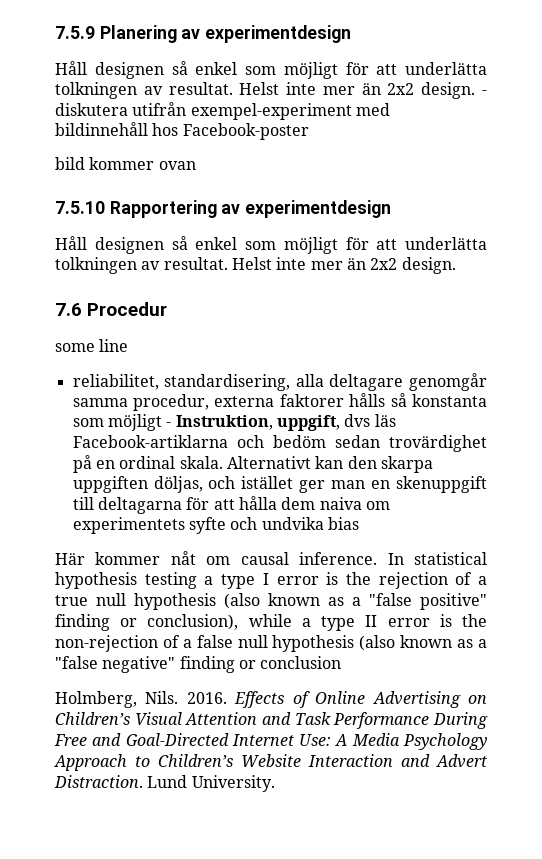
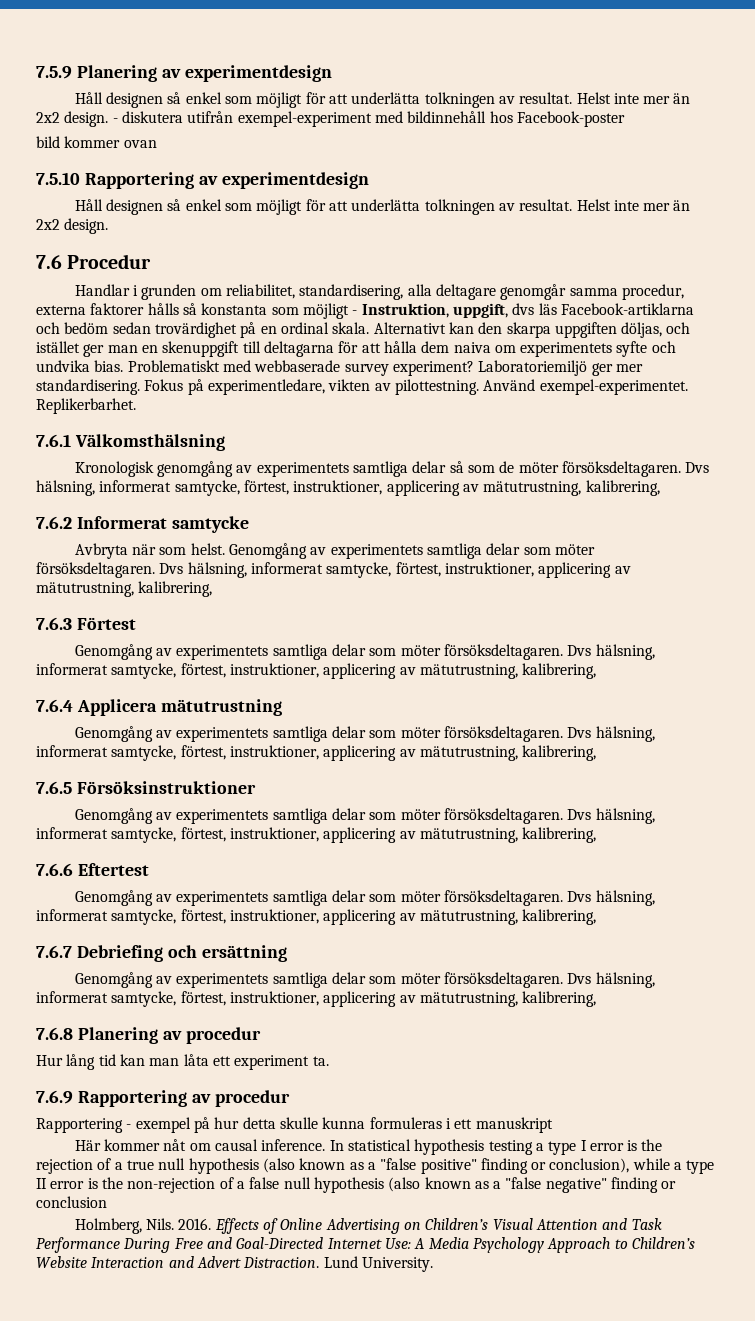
[55,339,129,352] some line // -> [74,284,222,300] Handlar i grunden om
[327,517,359,530] bias -> [94,360,643,376] [36,379,688,395] [36,398,136,414] [36,434,225,451] [74,461,710,477] [36,480,660,496] [36,516,249,533] [74,543,595,559] [36,562,631,578] [36,581,213,597] [36,617,136,630] [74,644,655,660] [36,663,597,679] [36,699,282,716] [74,726,655,742] [36,745,597,761] [36,781,256,794] [74,808,655,824] [36,827,597,843] [36,863,149,876] [74,890,655,906] [36,909,597,925] [36,945,287,962] [74,972,655,988] [36,991,597,1007] [36,1027,261,1044] [36,1054,329,1070] [36,1090,290,1107] [36,1117,553,1133] bias. Problematiskt med webbaserade survey experiment? Laboratoriemiljö ger mer standardisering. Fokus på experimentledare, vikten av pilottestning. Använd exempel-experimentet. Replikerbarhet. // 7.6.1 Välkomsthälsning // Kronologisk genomgång av experimentets samtliga delar så som de möter försöksdeltagaren. Dvs hälsning, informerat samtycke, förtest, instruktioner, applicering av mätutrustning, kalibrering, // 7.6.2 Informerat samtycke // Avbryta när som helst. Genomgång av experimentets samtliga delar som möter försöksdeltagaren. Dvs hälsning, informerat samtycke, förtest, instruktioner, applicering av mätutrustning, kalibrering, // 7.6.3 Förtest // Genomgång av experimentets samtliga delar som möter försöksdeltagaren. Dvs hälsning, informerat samtycke, förtest, instruktioner, applicering av mätutrustning, kalibrering, // 7.6.4 Applicera mätutrustning // Genomgång av experimentets samtliga delar som möter försöksdeltagaren. Dvs hälsning, informerat samtycke, förtest, instruktioner, applicering av mätutrustning, kalibrering, // 7.6.5 Försöksinstruktioner // Genomgång av experimentets samtliga delar som möter försöksdeltagaren. Dvs hälsning, informerat samtycke, förtest, instruktioner, applicering av mätutrustning, kalibrering, // 7.6.6 Eftertest // Genomgång av experimentets samtliga delar som möter försöksdeltagaren. Dvs hälsning, informerat samtycke, förtest, instruktioner, applicering av mätutrustning, kalibrering, // 7.6.7 Debriefing och ersättning // Genomgång av experimentets samtliga delar som möter försöksdeltagaren. Dvs hälsning, informerat samtycke, förtest, instruktioner, applicering av mätutrustning, kalibrering, // 7.6.8 Planering av procedur // Hur lång tid kan man låta ett experiment ta. // 7.6.9 Rapportering av procedur // Rapportering - exempel på hur detta skulle kunna formuleras i ett manuskript

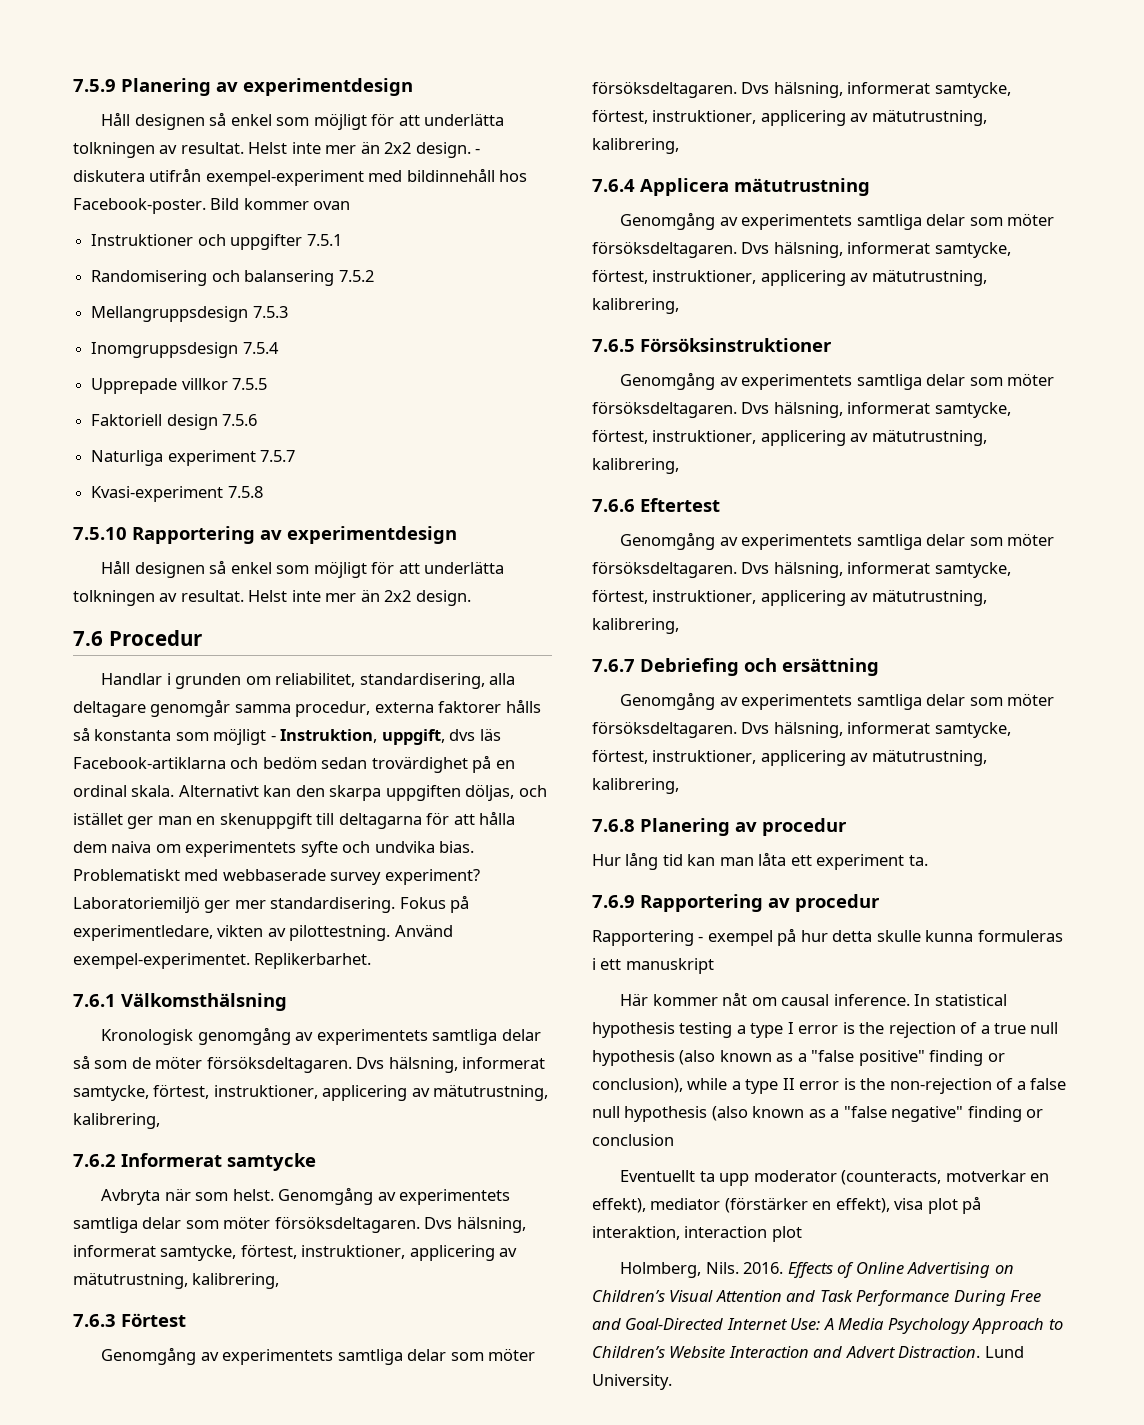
[516,111,625,127] [36,136,60,148] Facebook-poster // bild -> [73,198,240,214] Facebook-poster. Bild
(157, 144) none -> [91,234,342,250] [91,270,374,286] [91,306,288,322] [91,342,279,358] [91,378,268,394] [91,414,258,430] [91,450,296,466] [91,486,263,502] // Instruktioner och uppgifter 7.5.1 // Randomisering och balansering 7.5.2 // Mellangruppsdesign 7.5.3 // Inomgruppsdesign 7.5.4 // Upprepade villkor 7.5.5 // Faktoriell design 7.5.6 // Naturliga experiment 7.5.7 // Kvasi-experiment 7.5.8
(107, 1202) none -> [620,1170,1050,1186] [592,1196,982,1214] [592,1226,802,1242] // Eventuellt ta upp moderator (counteracts, motverkar en effekt), mediator (förstärker en effekt), visa plot på interaktion, interaction plot

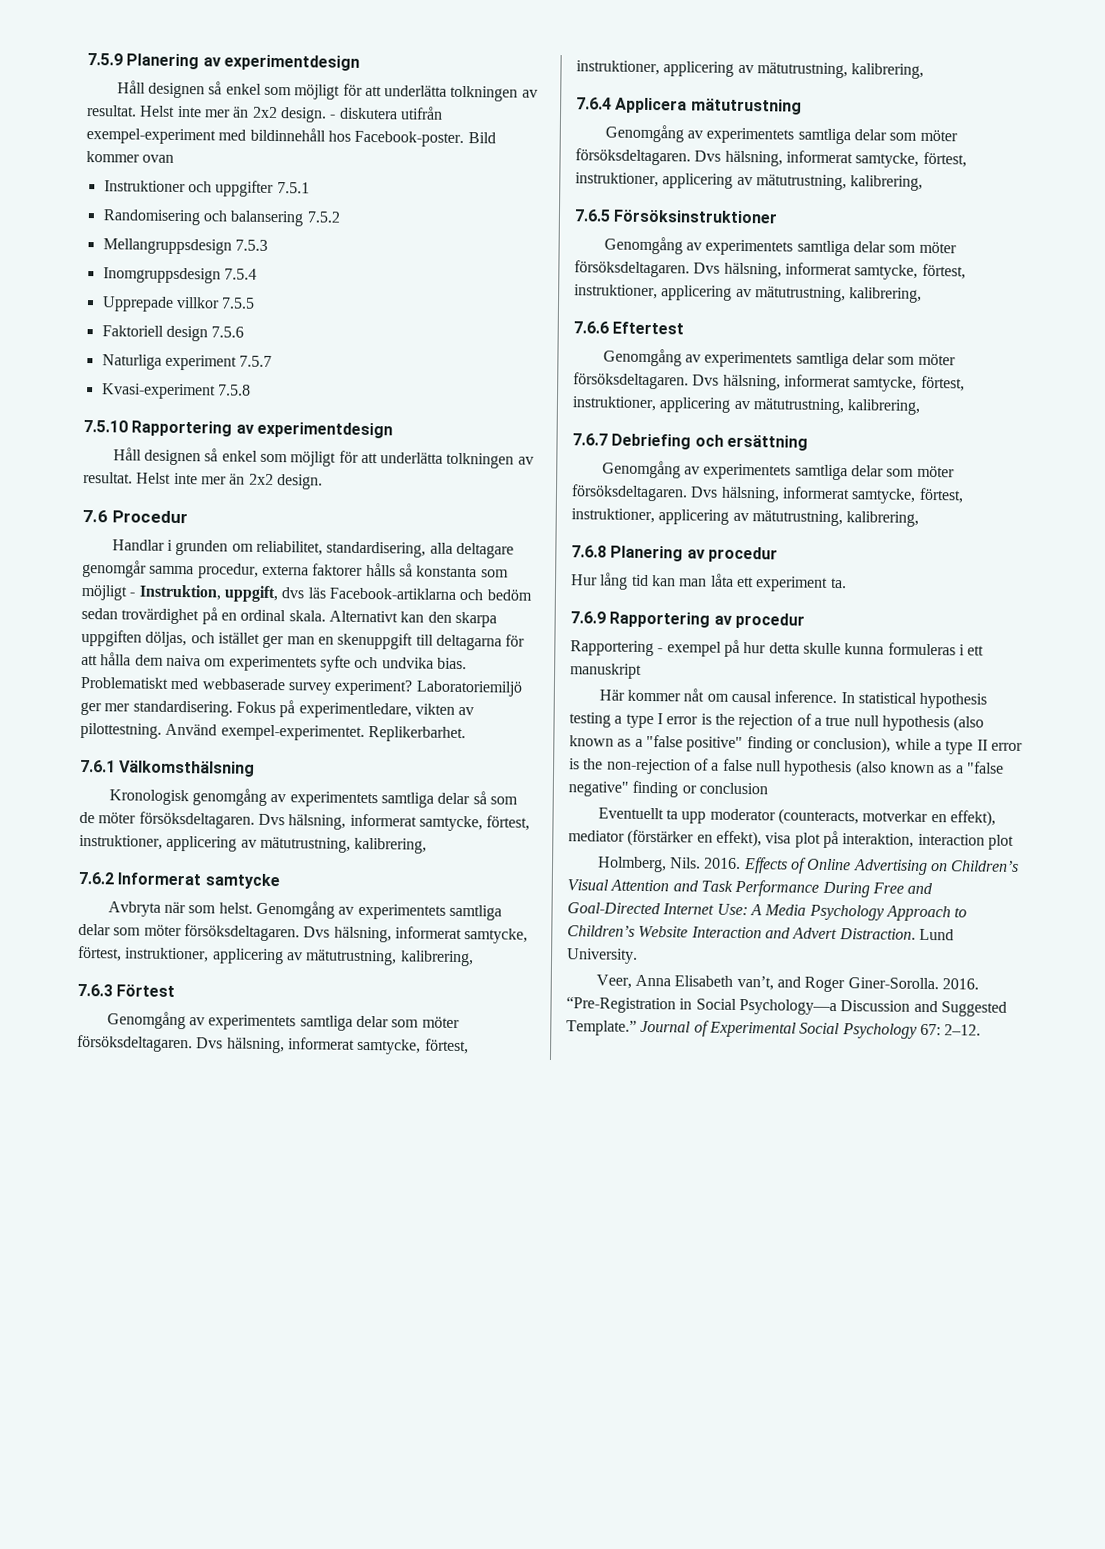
(672, 1382) none -> [595,974,979,993] [566,996,1007,1017] [566,1020,982,1039] // Veer, Anna Elisabeth van’t, and Roger Giner-Sorolla. 2016. “Pre-Registration in Social Psychology—a Discussion and Suggested Template.” Journal of Experimental Social Psychology 67: 2–12.

